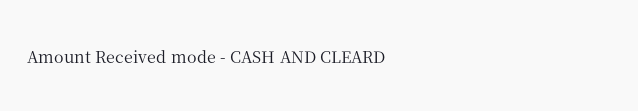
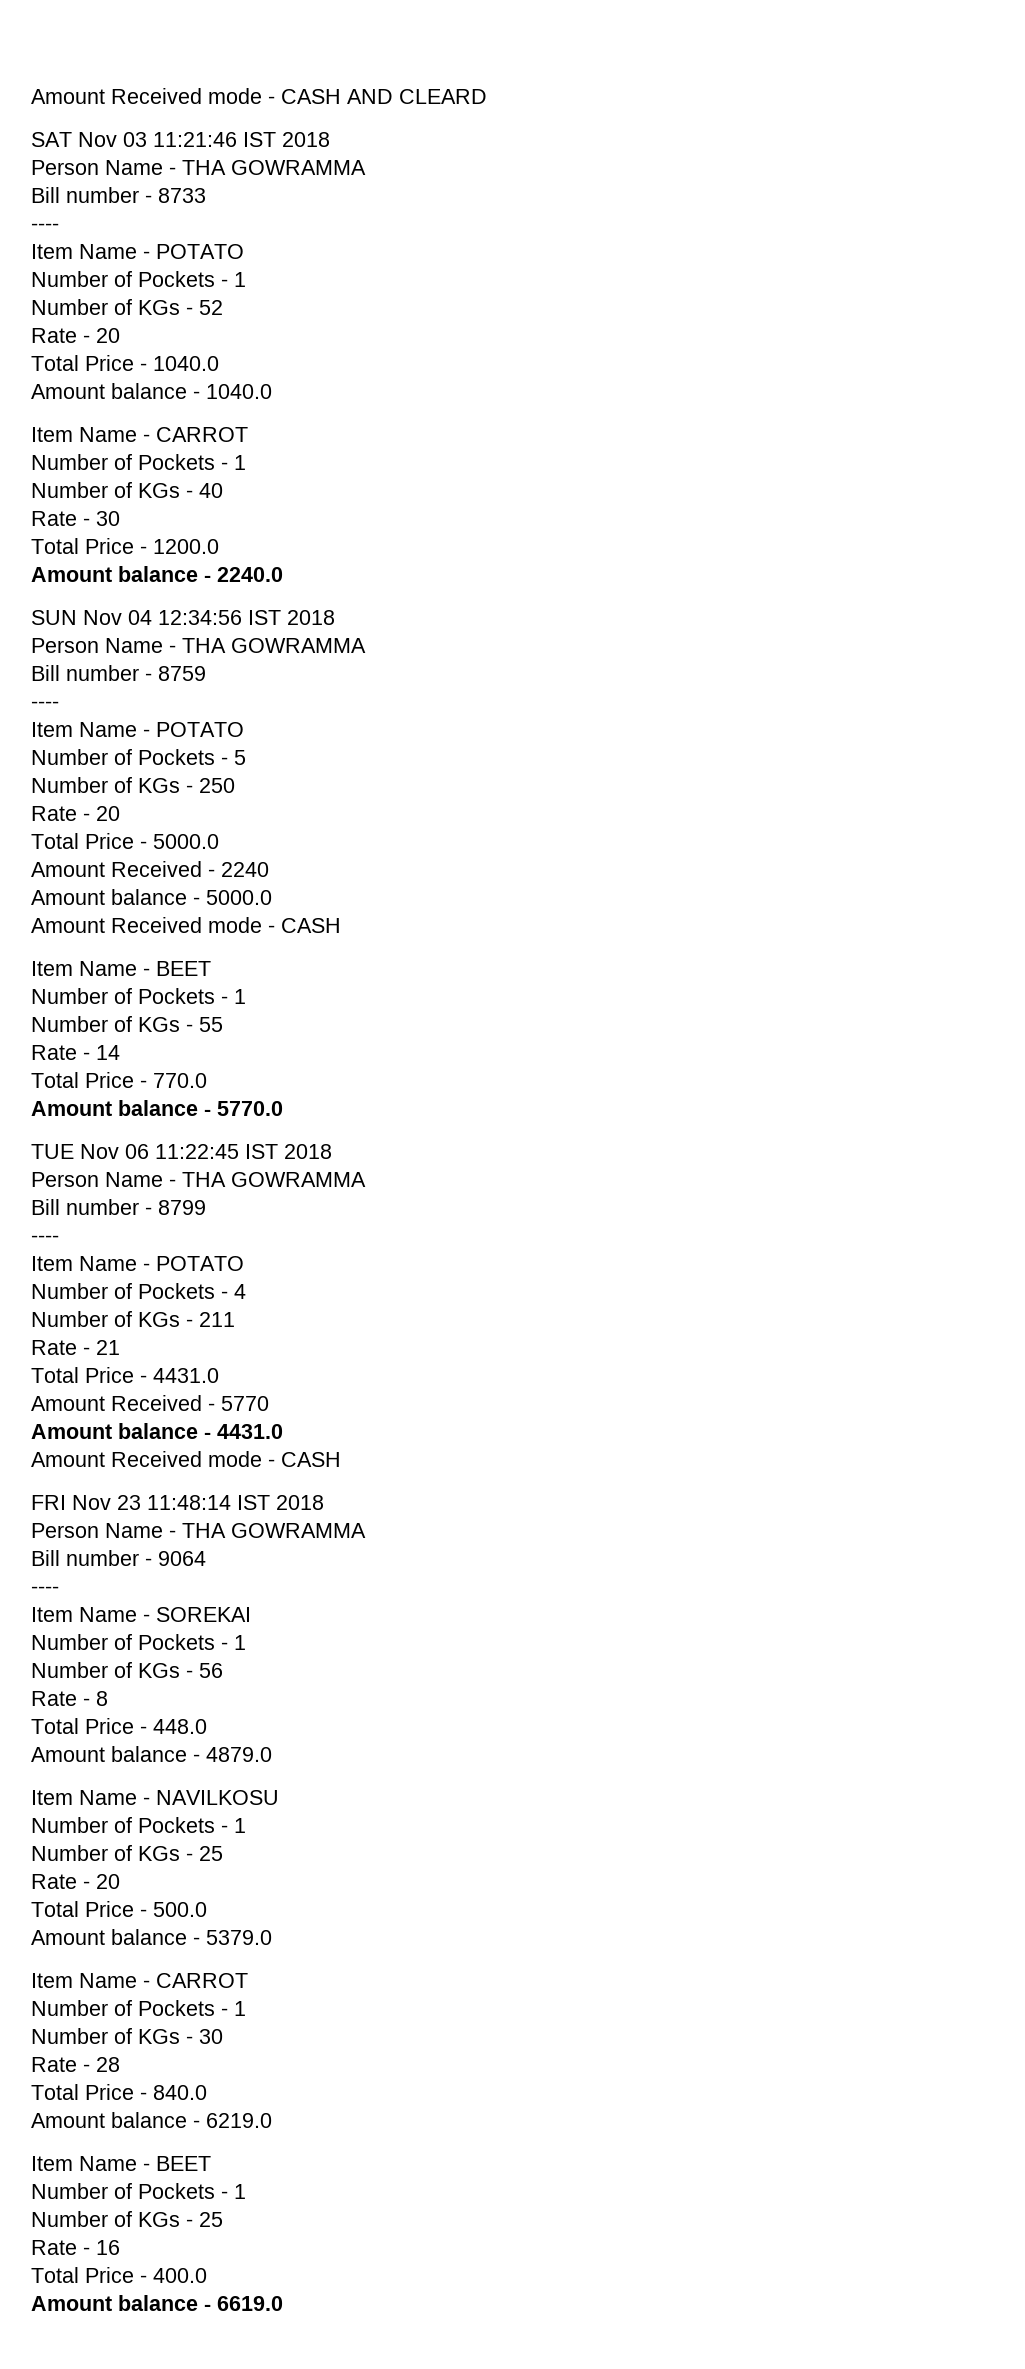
(385, 57) none -> [31,132,330,147] [31,160,366,175] [31,187,206,203] [31,223,59,231] [31,244,244,259] [31,271,246,287] [31,299,223,315] [31,328,120,343] [31,355,219,371] [31,383,272,399] [31,427,248,442] [31,454,246,470] [31,482,223,498] [31,511,120,526] [31,538,219,554] [31,566,283,582] [31,610,335,625] [31,638,366,653] [31,665,206,681] [31,701,59,709] [31,722,244,737] [31,749,246,765] [31,777,235,793] [31,806,120,821] [31,833,219,849] [31,861,269,877] [31,889,272,905] [31,917,341,933] [31,961,211,976] [31,988,246,1004] [31,1016,223,1032] [31,1045,120,1060] [31,1072,207,1088] [31,1100,283,1116] [31,1144,332,1159] [31,1172,366,1187] [31,1199,206,1215] [31,1235,59,1243] [31,1256,244,1271] [31,1283,246,1299] [31,1311,235,1327] [31,1340,120,1355] [31,1367,219,1383] [31,1395,269,1411] [31,1423,283,1439] [31,1451,341,1467] [31,1495,324,1510] [31,1523,366,1538] [31,1550,206,1566] [31,1586,59,1594] [31,1607,251,1622] [31,1634,246,1650] [31,1662,223,1678] [31,1691,108,1706] [31,1718,207,1734] [31,1746,272,1762] [31,1790,279,1805] [31,1817,246,1833] [31,1845,223,1861] [31,1874,120,1889] [31,1901,207,1917] [31,1929,272,1945] [31,1973,248,1988] [31,2000,246,2016] [31,2028,223,2044] [31,2057,120,2072] [31,2084,207,2100] [31,2112,272,2128] [31,2156,211,2171] [31,2183,246,2199] [31,2211,223,2227] [31,2240,120,2255] [31,2267,207,2283] [31,2295,283,2311] // SAT Nov 03 11:21:46 IST 2018 // Person Name - THA GOWRAMMA // Bill number - 8733 // ---- // Item Name - POTATO // Number of Pockets - 1 // Number of KGs - 52 // Rate - 20 // Total Price - 1040.0 // Amount balance - 1040.0 // Item Name - CARROT // Number of Pockets - 1 // Number of KGs - 40 // Rate - 30 // Total Price - 1200.0 // Amount balance - 2240.0 // SUN Nov 04 12:34:56 IST 2018 // Person Name - THA GOWRAMMA // Bill number - 8759 // ---- // Item Name - POTATO // Number of Pockets - 5 // Number of KGs - 250 // Rate - 20 // Total Price - 5000.0 // Amount Received - 2240 // Amount balance - 5000.0 // Amount Received mode - CASH // Item Name - BEET // Number of Pockets - 1 // Number of KGs - 55 // Rate - 14 // Total Price - 770.0 // Amount balance - 5770.0 // TUE Nov 06 11:22:45 IST 2018 // Person Name - THA GOWRAMMA // Bill number - 8799 // ---- // Item Name - POTATO // Number of Pockets - 4 // Number of KGs - 211 // Rate - 21 // Total Price - 4431.0 // Amount Received - 5770 // Amount balance - 4431.0 // Amount Received mode - CASH // FRI Nov 23 11:48:14 IST 2018 // Person Name - THA GOWRAMMA // Bill number - 9064 // ---- // Item Name - SOREKAI // Number of Pockets - 1 // Number of KGs - 56 // Rate - 8 // Total Price - 448.0 // Amount balance - 4879.0 // Item Name - NAVILKOSU // Number of Pockets - 1 // Number of KGs - 25 // Rate - 20 // Total Price - 500.0 // Amount balance - 5379.0 // Item Name - CARROT // Number of Pockets - 1 // Number of KGs - 30 // Rate - 28 // Total Price - 840.0 // Amount balance - 6219.0 // Item Name - BEET // Number of Pockets - 1 // Number of KGs - 25 // Rate - 16 // Total Price - 400.0 // Amount balance - 6619.0

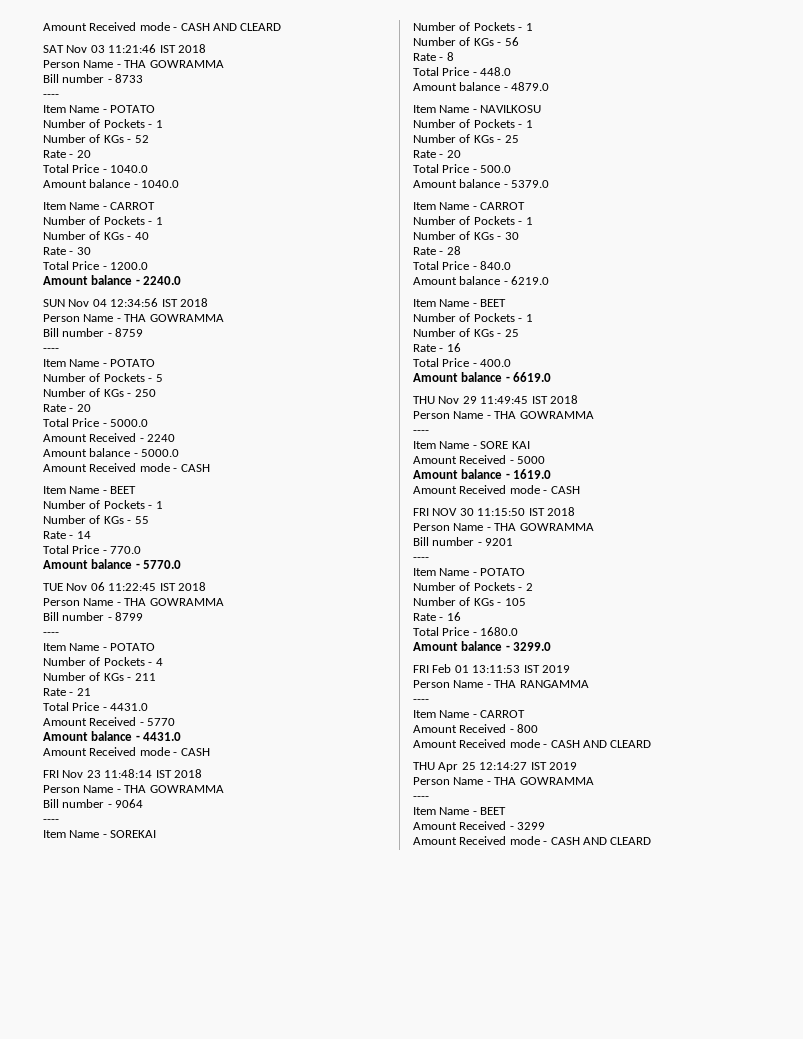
(283, 2303) none -> [413,395,578,404] [413,411,594,419] [413,430,429,434] [413,441,530,449] [413,455,546,464] [413,469,552,479] [413,485,580,494] [413,507,575,516] [413,523,594,531] [413,537,514,546] [413,557,429,561] [413,568,526,576] [413,582,533,591] [413,597,526,606] [413,612,461,621] [413,627,519,636] [413,641,552,651] [413,664,570,673] [413,680,589,688] [413,699,429,703] [413,710,526,718] [413,724,539,733] [413,739,652,748] [413,762,577,772] [413,777,594,785] [413,796,429,800] [413,807,507,815] [413,821,546,830] [413,836,652,845] // THU Nov 29 11:49:45 IST 2018 // Person Name - THA GOWRAMMA // ---- // Item Name - SORE KAI // Amount Received - 5000 // Amount balance - 1619.0 // Amount Received mode - CASH // FRI NOV 30 11:15:50 IST 2018 // Person Name - THA GOWRAMMA // Bill number - 9201 // ---- // Item Name - POTATO // Number of Pockets - 2 // Number of KGs - 105 // Rate - 16 // Total Price - 1680.0 // Amount balance - 3299.0 // FRI Feb 01 13:11:53 IST 2019 // Person Name - THA RANGAMMA // ---- // Item Name - CARROT // Amount Received - 800 // Amount Received mode - CASH AND CLEARD // THU Apr 25 12:14:27 IST 2019 // Person Name - THA GOWRAMMA // ---- // Item Name - BEET // Amount Received - 3299 // Amount Received mode - CASH AND CLEARD

